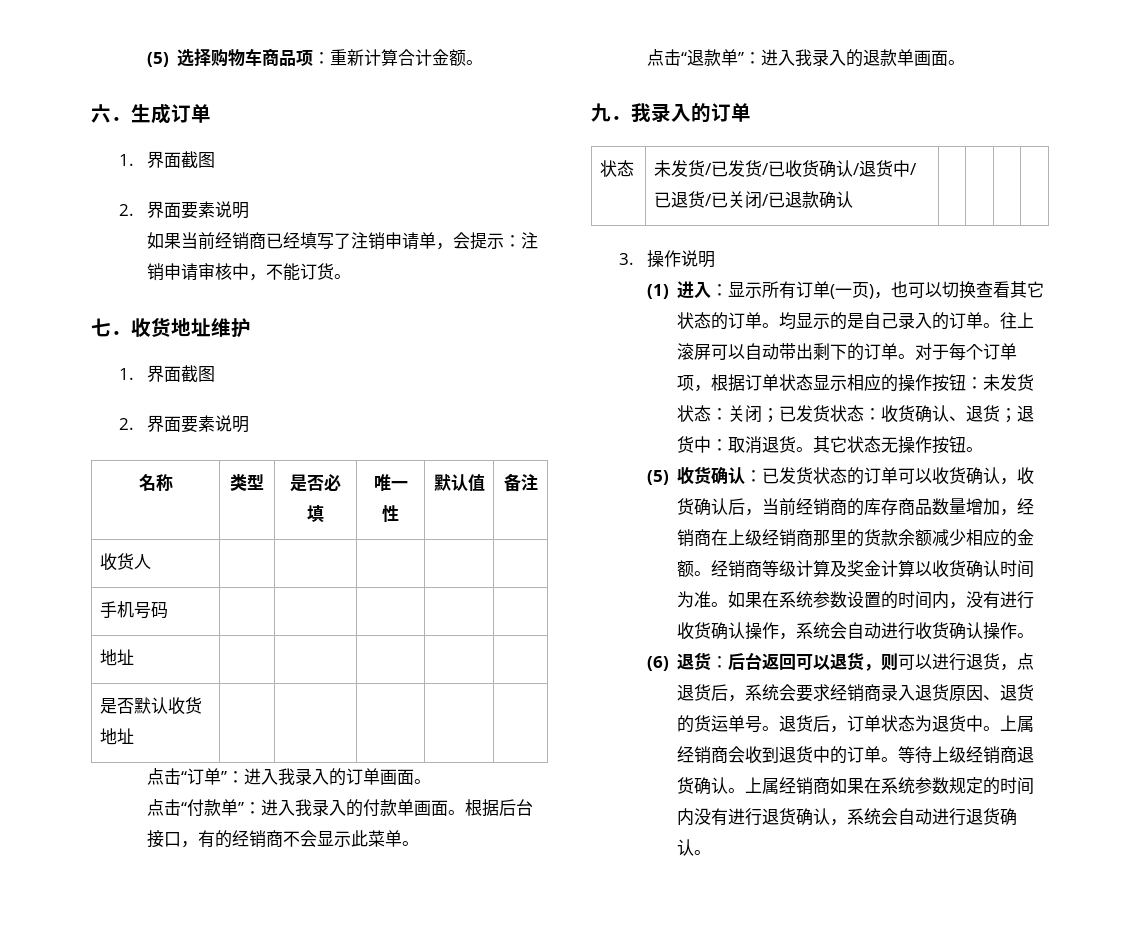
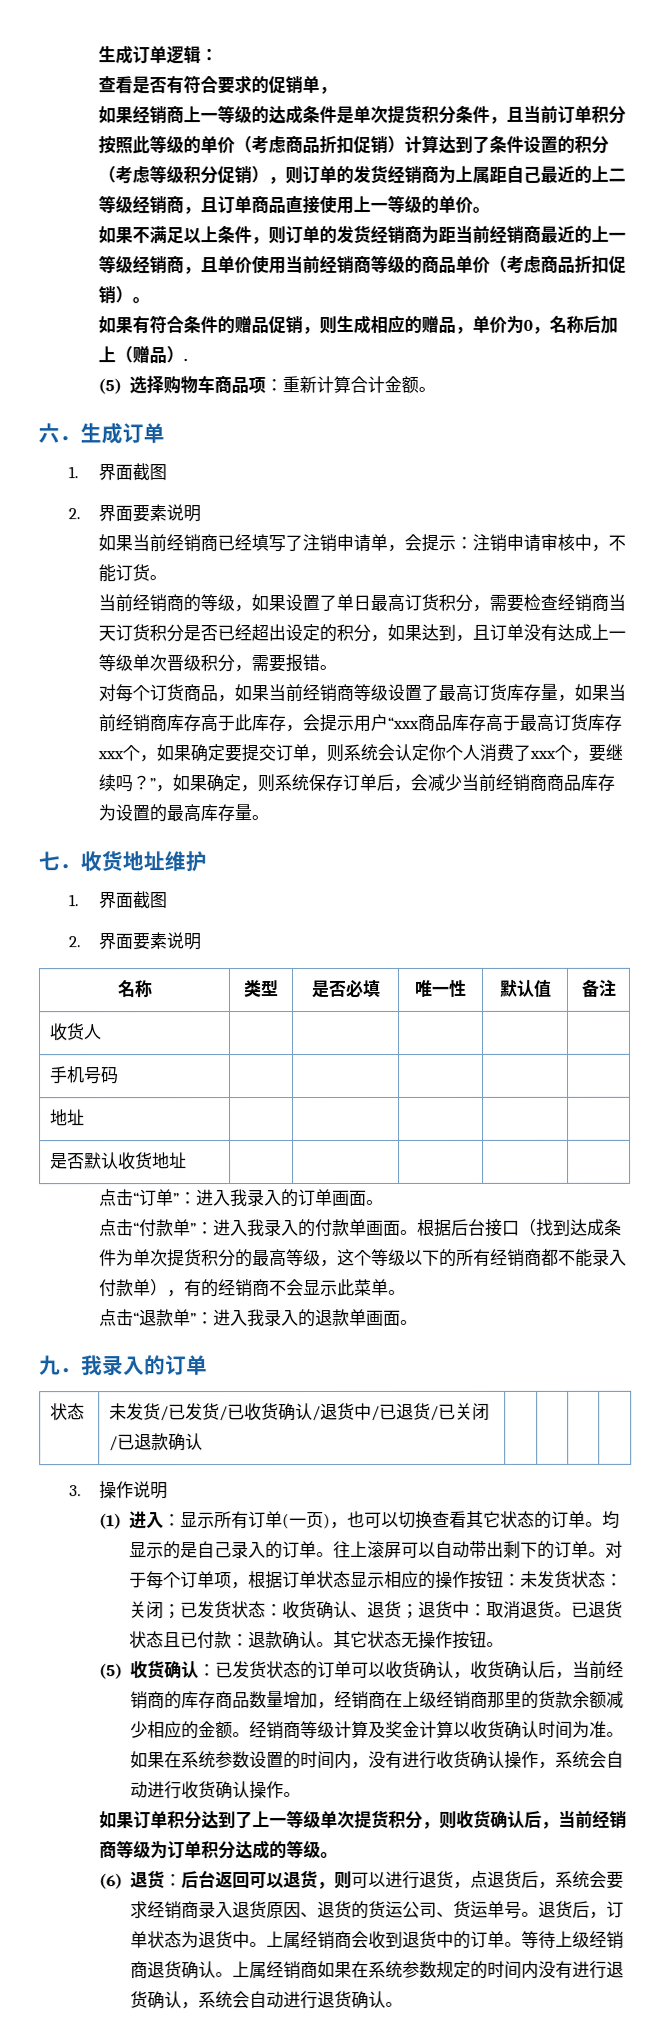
(146, 59) none -> [97,45,218,65] [97,75,337,95] [97,104,626,125] [97,134,609,155] [97,164,626,185] [97,194,490,215] [97,224,626,245] [97,254,626,275] [97,286,150,304] [97,314,618,335] [97,346,188,364] 生成订单逻辑： // 查看是否有符合要求的促销单， // 如果经销商上一等级的达成条件是单次提货积分条件，且当前订单积分按照此等级的单价（考虑商品折扣促销）计算达到了条件设置的积分（考虑等级积分促销），则订单的发货经销商为上属距自己最近的上二等级经销商，且订单商品直接使用上一等级的单价。 // 如果不满足以上条件，则订单的发货经销商为距当前经销商最近的上一等级经销商，且单价使用当前经销商等级的商品单价（考虑商品折扣促销）。 // 如果有符合条件的赠品促销，则生成相应的赠品，单价为0，名称后加上（赠品）. //
(351, 276) none -> [97,593,626,613] [97,623,626,643] [97,654,337,673] [97,683,626,703] [97,713,622,733] [96,743,623,763] [97,773,615,793] [97,804,269,823] // 当前经销商的等级，如果设置了单日最高订货积分，需要检查经销商当天订货积分是否已经超出设定的积分，如果达到，且订单没有达成上一等级单次晋级积分，需要报错。 // 对每个订货商品，如果当前经销商等级设置了最高订货库存量，如果当前经销商库存高于此库存，会提示用户“xxx商品库存高于最高订货库存xxx个，如果确定要提交订单，则系统会认定你个人消费了xxx个，要继续吗？”，如果确定，则系统保存订单后，会减少当前经销商商品库存为设置的最高库存量。
(181, 839) none -> [518,1218,622,1236] [98,1248,627,1268] [98,1279,168,1298] （找到达成条件为单次提货积分的最高等级，这个等级以下的所有经销商都不能录入付款单）
(814, 449) none -> [571,1600,624,1618] [129,1631,335,1650] 已退货状态且已付款：退款确认。
(1035, 635) none -> [98,1809,627,1830] [98,1840,338,1860] // 如果订单积分达到了上一等级单次提货积分，则收货确认后，当前经销商等级为订单积分达成的等级。
(729, 723) none -> [402,1900,489,1918] 公司、货运

